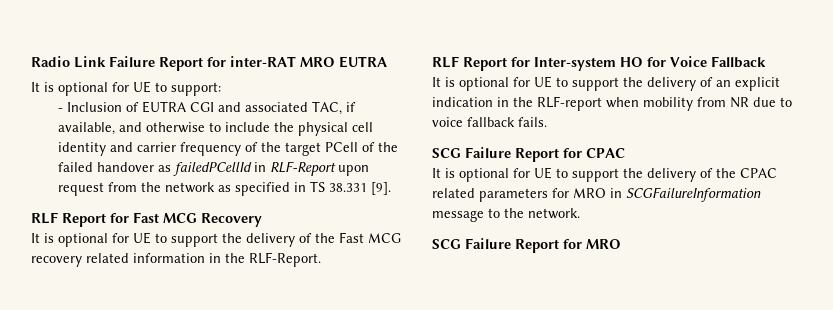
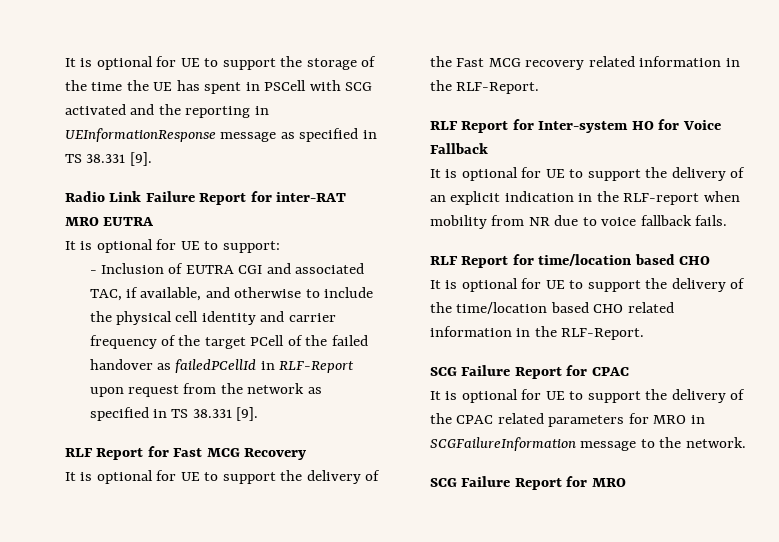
(31, 61) none -> [65,56,377,70] [65,80,373,94] [65,104,269,118] [65,128,377,142] [65,152,152,166] It is optional for UE to support the storage of the time the UE has spent in PSCell with SCG activated and the reporting in UEInformationResponse message as specified in TS 38.331 [9]. //
(547, 122) none -> [430,254,711,268] [430,278,746,292] [430,302,674,314] [430,326,645,340] // RLF Report for time/location based CHO // It is optional for UE to support the delivery of the time/location based CHO related information in the RLF-Report.

